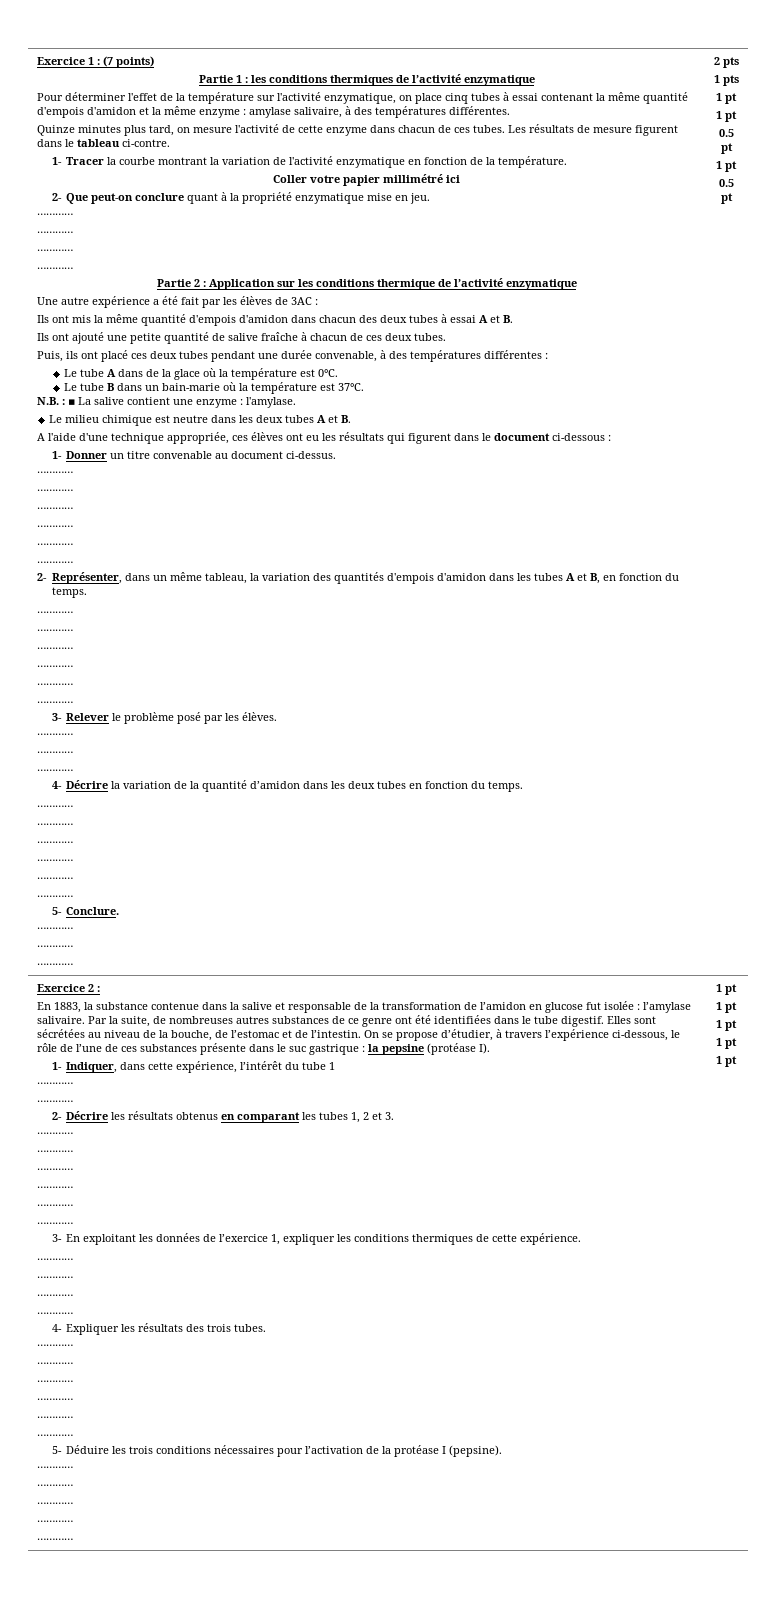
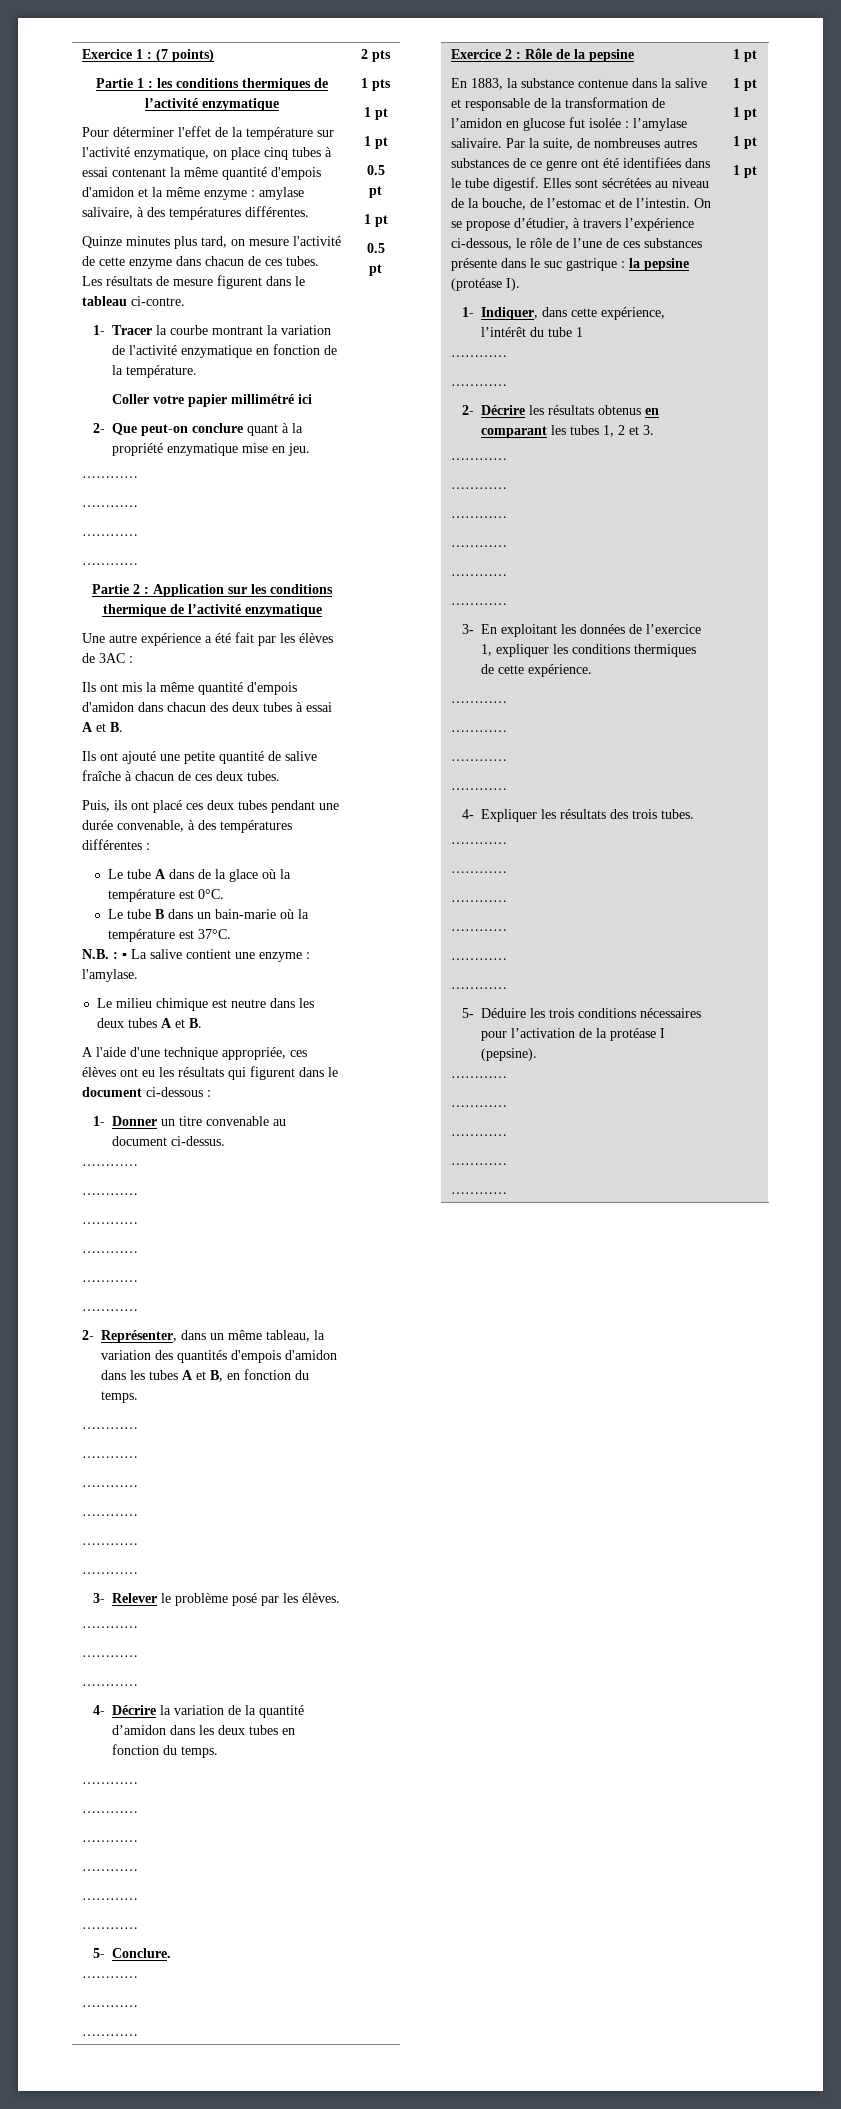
(101, 989) none -> [524,48,634,62] Rôle de la pepsine

